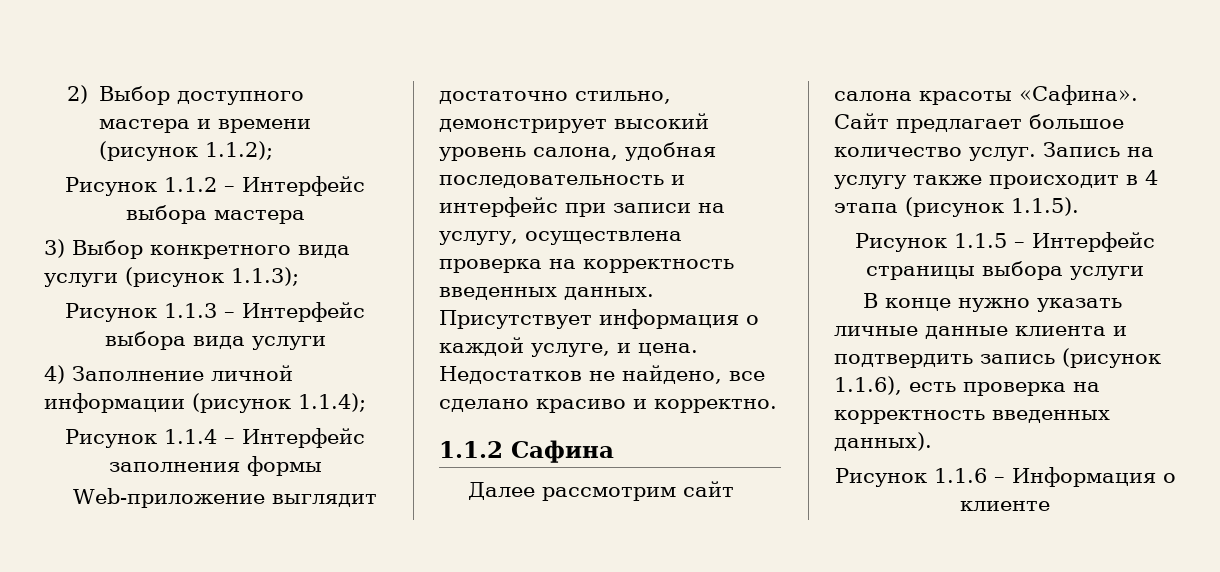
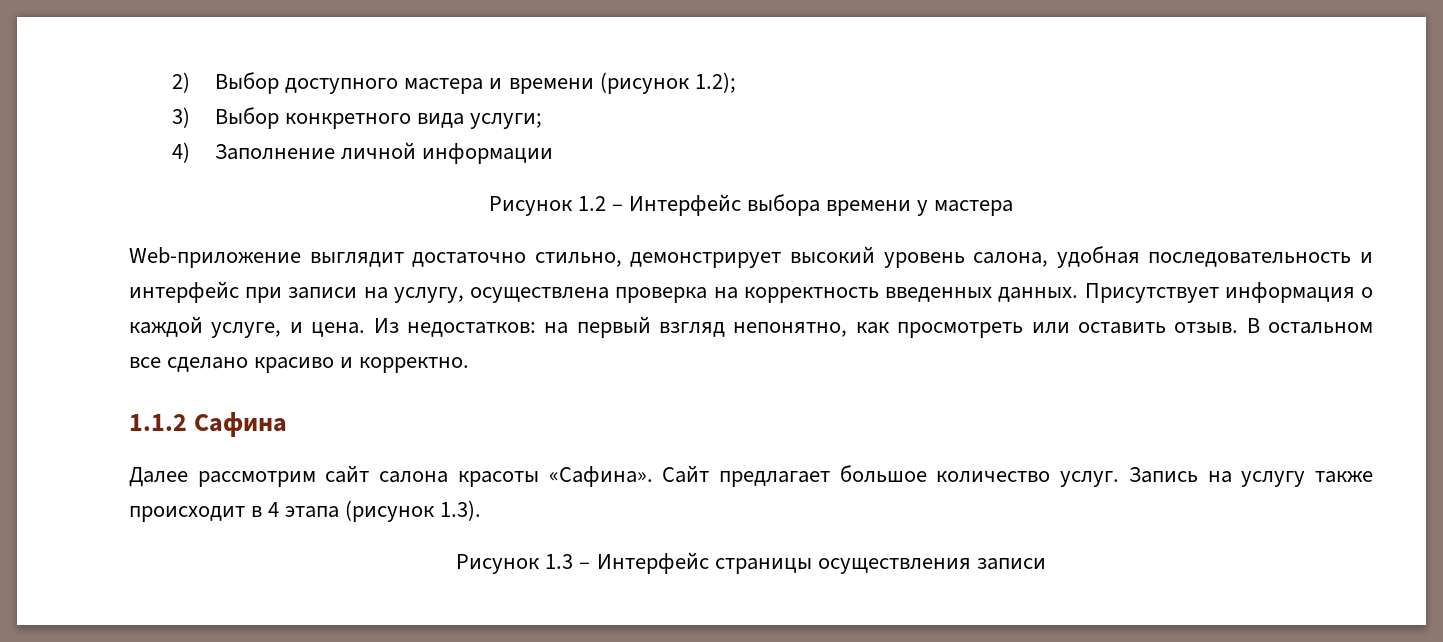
[204,141,273,160] [65,176,365,196] [125,205,305,224] [44,239,350,259] [44,267,299,287] [65,302,365,322] [104,331,326,350] [44,365,293,384] [44,393,366,413] [65,428,365,448] [108,456,322,476] 1.1.2); // Рисунок 1.1.2 – Интерфейс выбора мастера // 3) Выбор конкретного вида услуги (рисунок 1.1.3); // Рисунок 1.1.3 – Интерфейс выбора вида услуги // 4) Заполнение личной информации (рисунок 1.1.4); // Рисунок 1.1.4 – Интерфейс заполнения формы -> [694,72,736,93] [172,107,543,129] [172,142,554,164] [488,194,1014,216] 1.2); // 3) Выбор конкретного вида услуги; // 4) Заполнение личной информации // Рисунок 1.2 – Интерфейс выбора времени у мастера
[439,365,722,384] Недостатков не найдено, -> [373,316,1373,338] Из недостатков: на первый взгляд непонятно, как просмотреть или оставить отзыв. В остальном
[1011,197,1079,216] [855,233,1007,252] 1.1.5). // Рисунок 1.1.5 -> [440,500,482,521] [456,554,574,574] 1.3). // Рисунок 1.3
[982,261,1144,280] [863,293,1123,312] [834,326,1127,339] [834,348,1161,368] [834,376,1100,396] [834,410,1110,424] [834,432,932,451] [834,467,1176,487] [960,501,1050,511] выбора услуги // В конце нужно указать личные данные клиента и подтвердить запись (рисунок 1.1.6), есть проверка на корректность введенных данных). // Рисунок 1.1.6 – Информация о клиенте -> [817,558,1046,574] осуществления записи

